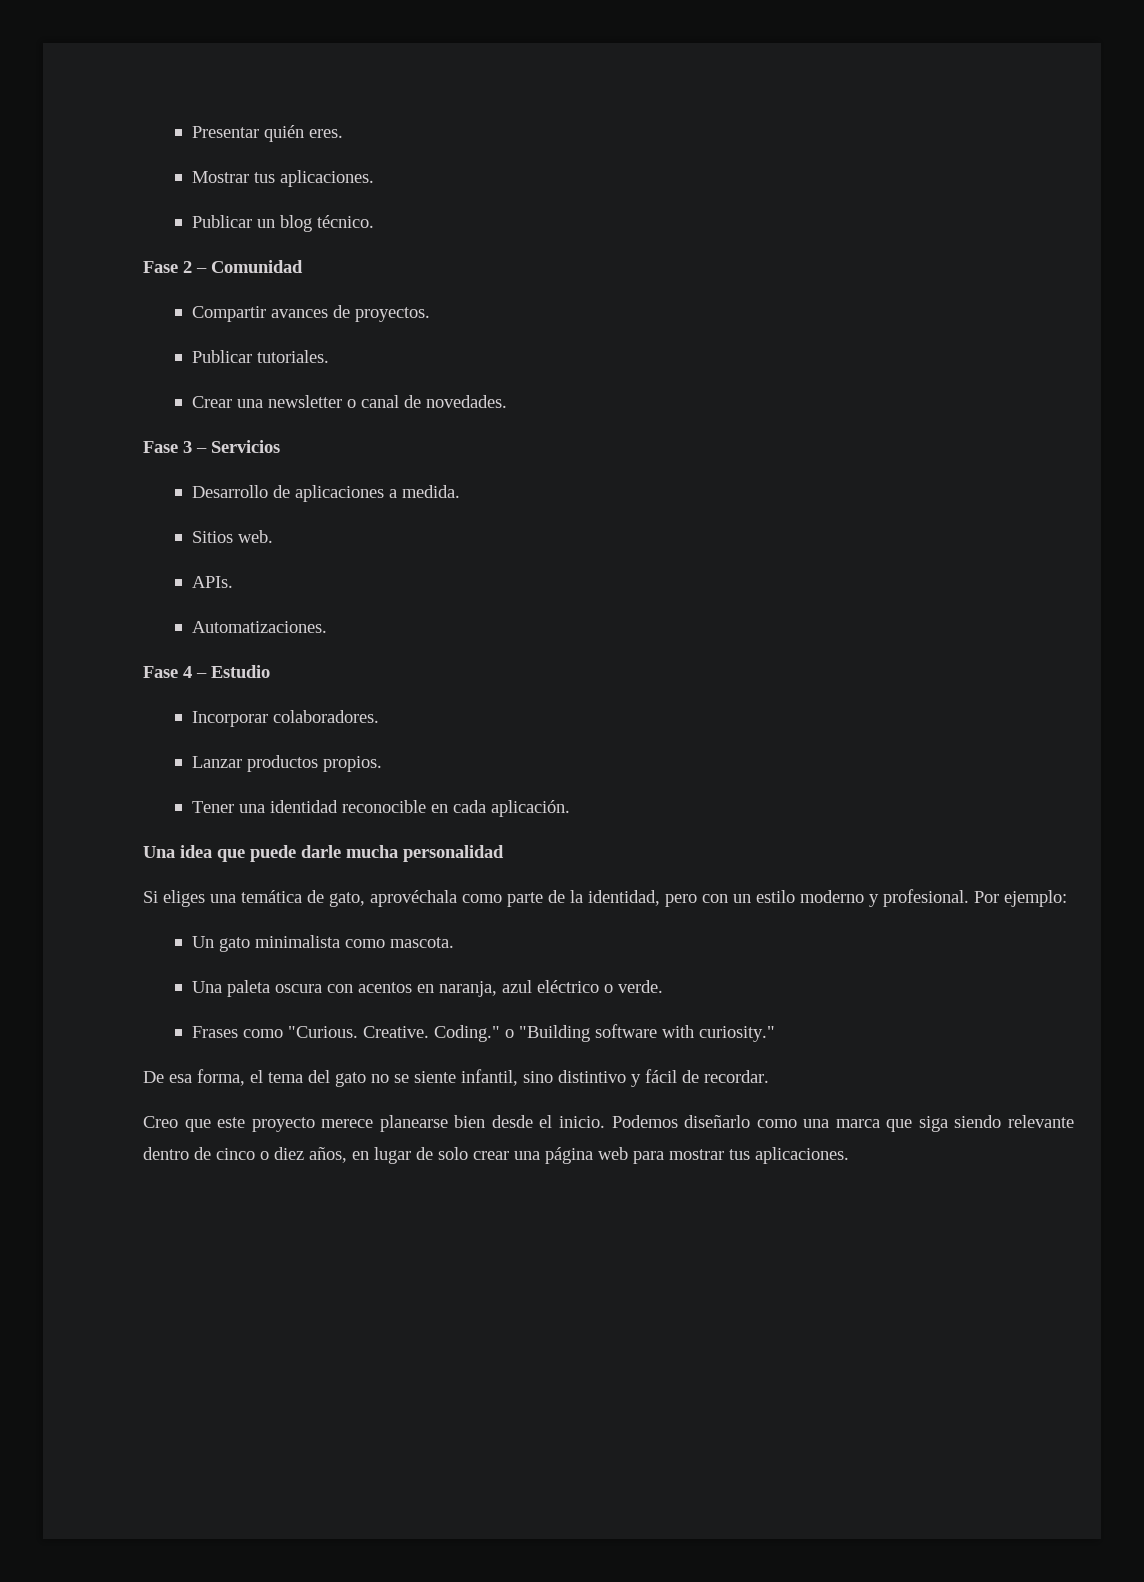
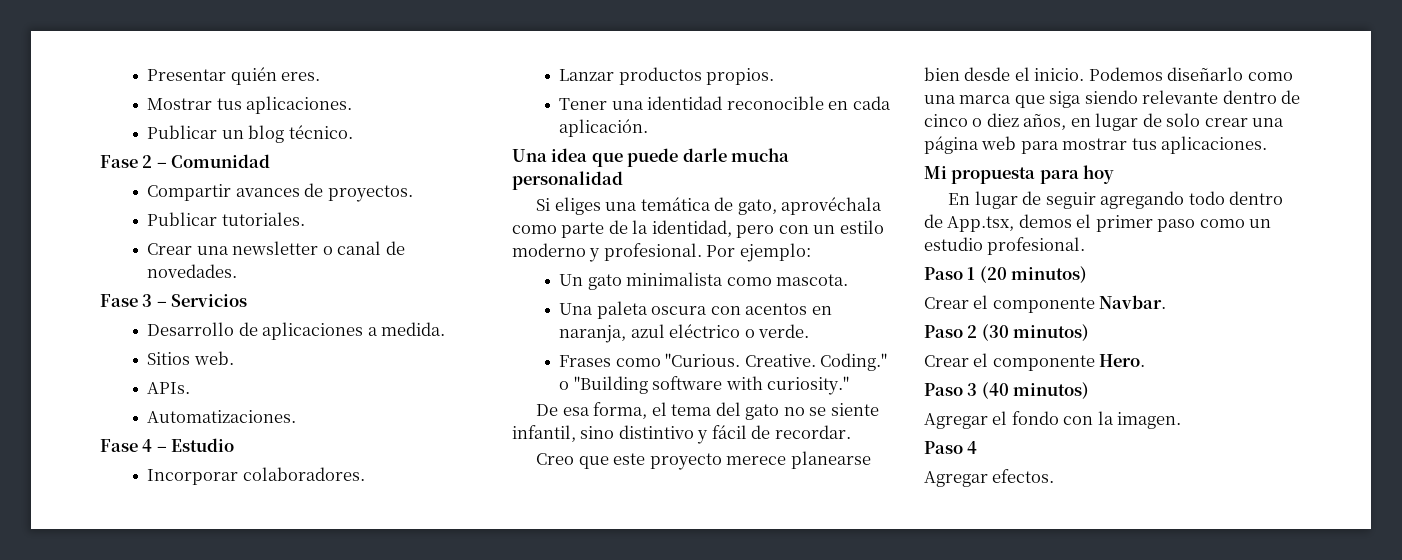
(849, 1155) none -> [924,165,1115,184] [948,191,1284,209] [924,214,1272,232] [924,237,1086,255] [924,266,1088,283] [924,295,1167,313] [924,324,1090,341] [924,353,1146,371] [924,382,1090,399] [924,411,1182,429] [924,441,978,454] [924,469,1055,487] // Mi propuesta para hoy // En lugar de seguir agregando todo dentro de App.tsx, demos el primer paso como un estudio profesional. // Paso 1 (20 minutos) // Crear el componente Navbar. // Paso 2 (30 minutos) // Crear el componente Hero. // Paso 3 (40 minutos) // Agregar el fondo con la imagen. // Paso 4 // Agregar efectos.

